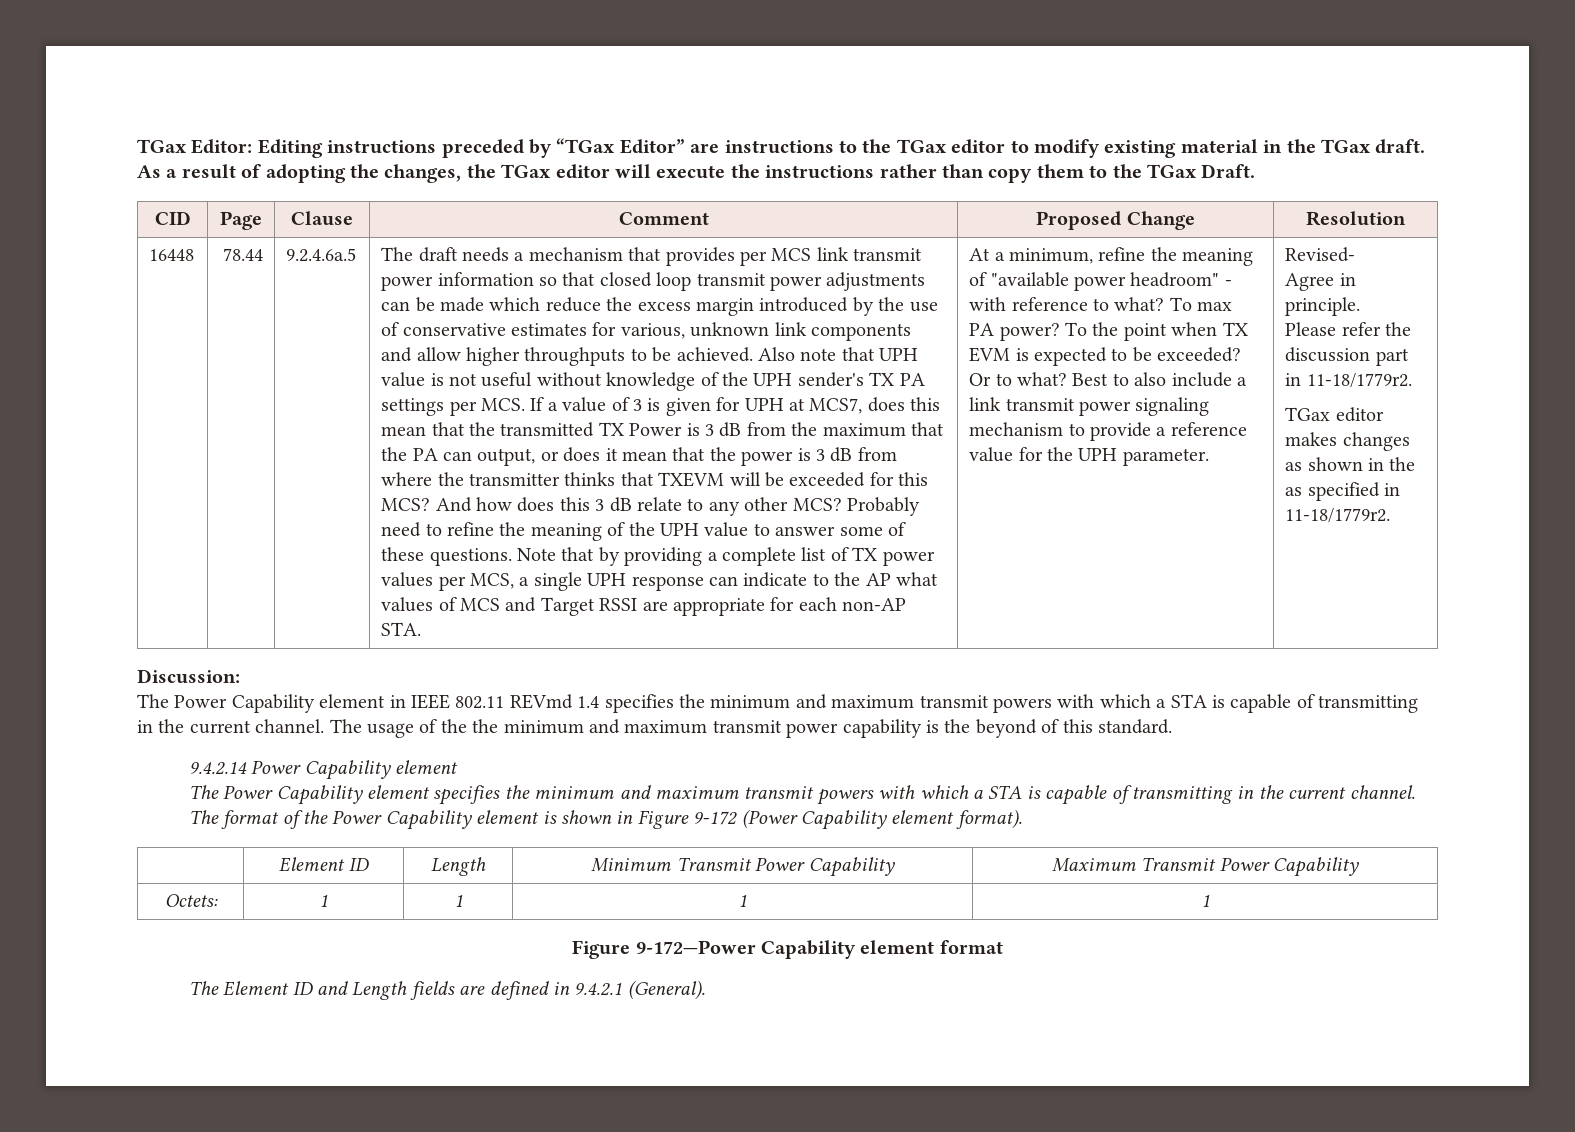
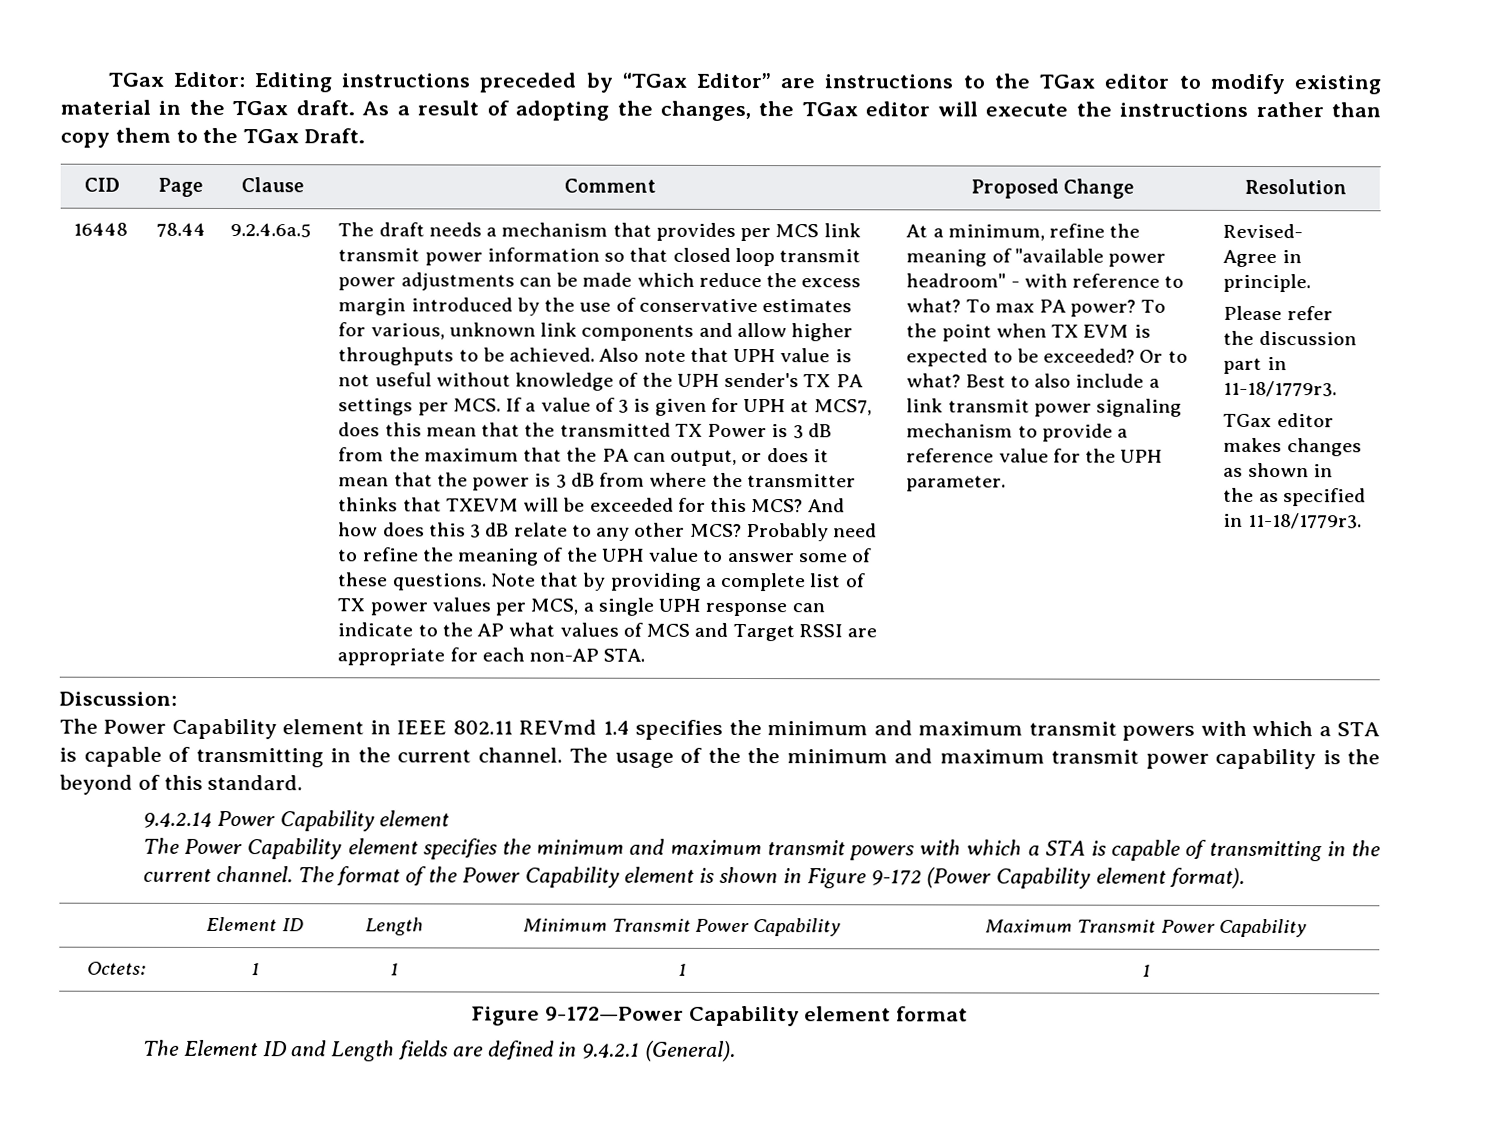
[1306,373,1412,388] 11-18/1779r2. -> [1223,380,1338,398] 11-18/1779r3.
[1285,508,1391,523] 11-18/1779r2. -> [1247,512,1362,530] 11-18/1779r3.

